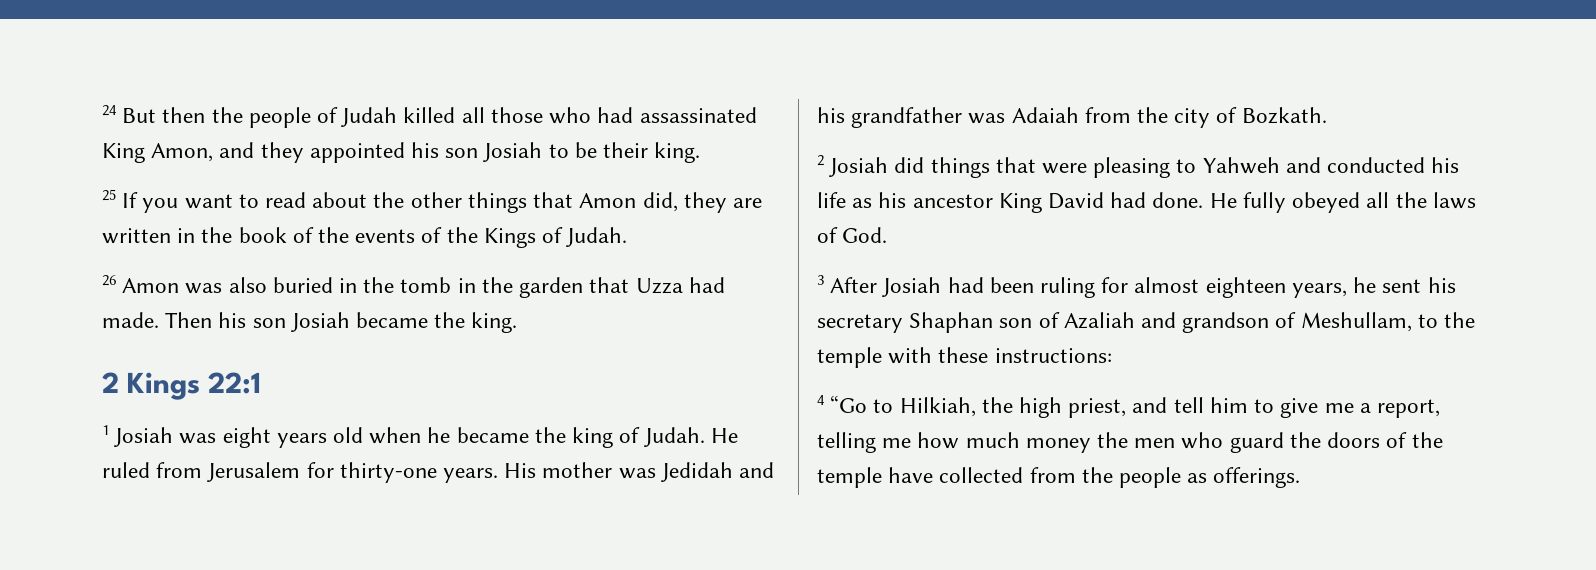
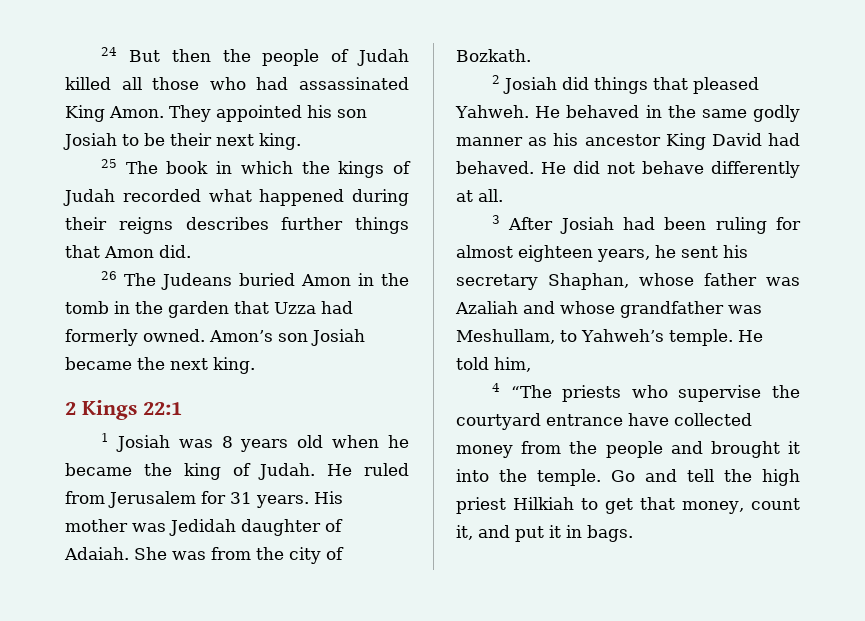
[151,142,304,163] Amon, and they -> [109,105,211,122] Amon. They
(649, 150) none -> [216,134,254,146] next
[122,192,762,213] [102,227,628,248] [102,275,333,294] If you want to read about the other things that Amon did, they are written in the book of the events of the Kings of Judah. // 26 Amon was also buried -> [125,161,411,178] [63,189,409,206] [65,217,409,234] [65,245,191,258] [101,271,352,290] The book in which the kings of Judah recorded what happened during their reigns describes further things that Amon did. // 26 The Judeans buried Amon
[102,312,247,328] made. Then his -> [65,329,273,346] formerly owned. Amon’s
(466, 320) none -> [170,358,208,370] next
[222,427,271,448] eight -> [221,436,233,448] 8
[339,462,437,483] thirty-one -> [230,492,252,504] 31
[739,462,775,478] [817,107,1079,128] and his grandfather was Adaiah -> [241,519,343,536] [64,547,206,560] daughter of Adaiah. She was
[1042,157,1460,178] [817,192,846,208] were pleasing to Yahweh and conducted his life -> [693,77,760,94] [455,105,800,122] [456,137,523,146] pleased Yahweh. He behaved in the same godly manner
[1152,192,1476,213] [817,227,888,243] done. He fully obeyed all the laws of God. -> [456,161,800,178] [456,189,503,202] behaved. He did not behave differently at all.
[909,312,1476,333] [817,347,1112,368] [817,395,1440,418] [817,432,1443,453] [817,467,882,488] Shaphan son of Azaliah and grandson of Meshullam, to the temple with these instructions: // 4 “Go to Hilkiah, the high priest, and tell him to give me a report, telling me how much money the men who guard the doors of the temple -> [548,273,800,290] [455,301,762,318] [456,329,763,346] [456,357,531,372] [492,383,800,402] [456,413,623,430] Shaphan, whose father was Azaliah and whose grandfather was Meshullam, to Yahweh’s temple. He told him, // 4 “The priests who supervise the courtyard entrance
(1024, 475) none -> [456,445,513,458] money
[1187,467,1301,488] as offerings. -> [670,441,800,458] [456,469,800,486] [456,497,800,514] [456,525,633,542] and brought it into the temple. Go and tell the high priest Hilkiah to get that money, count it, and put it in bags.

